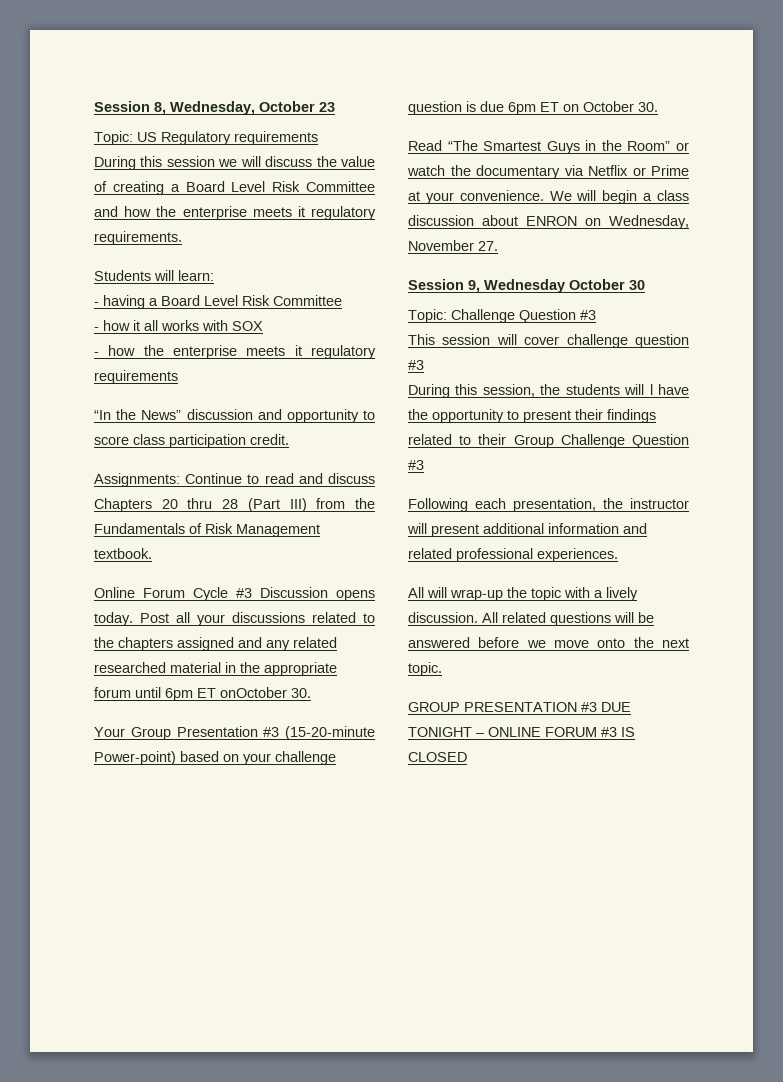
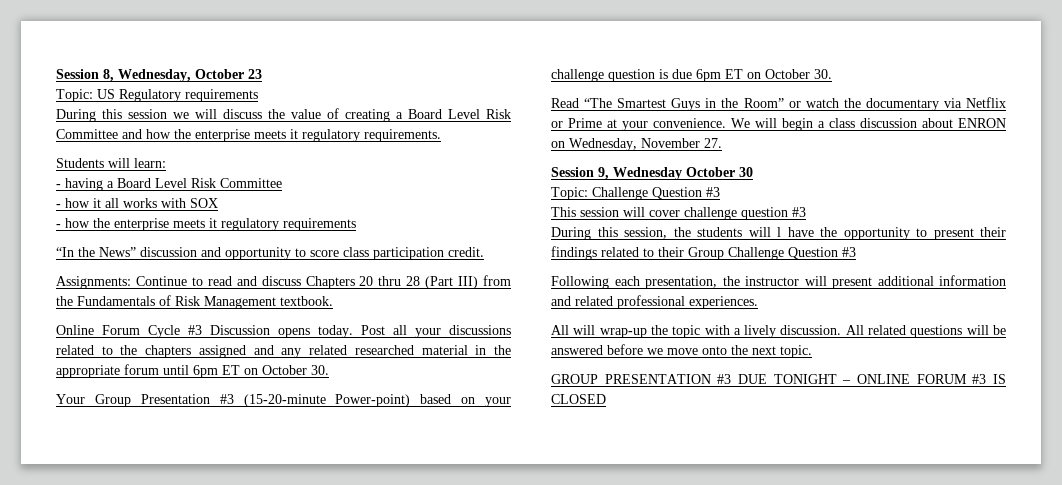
[220,687,287,698] onOctober -> [244,365,307,375] on October

